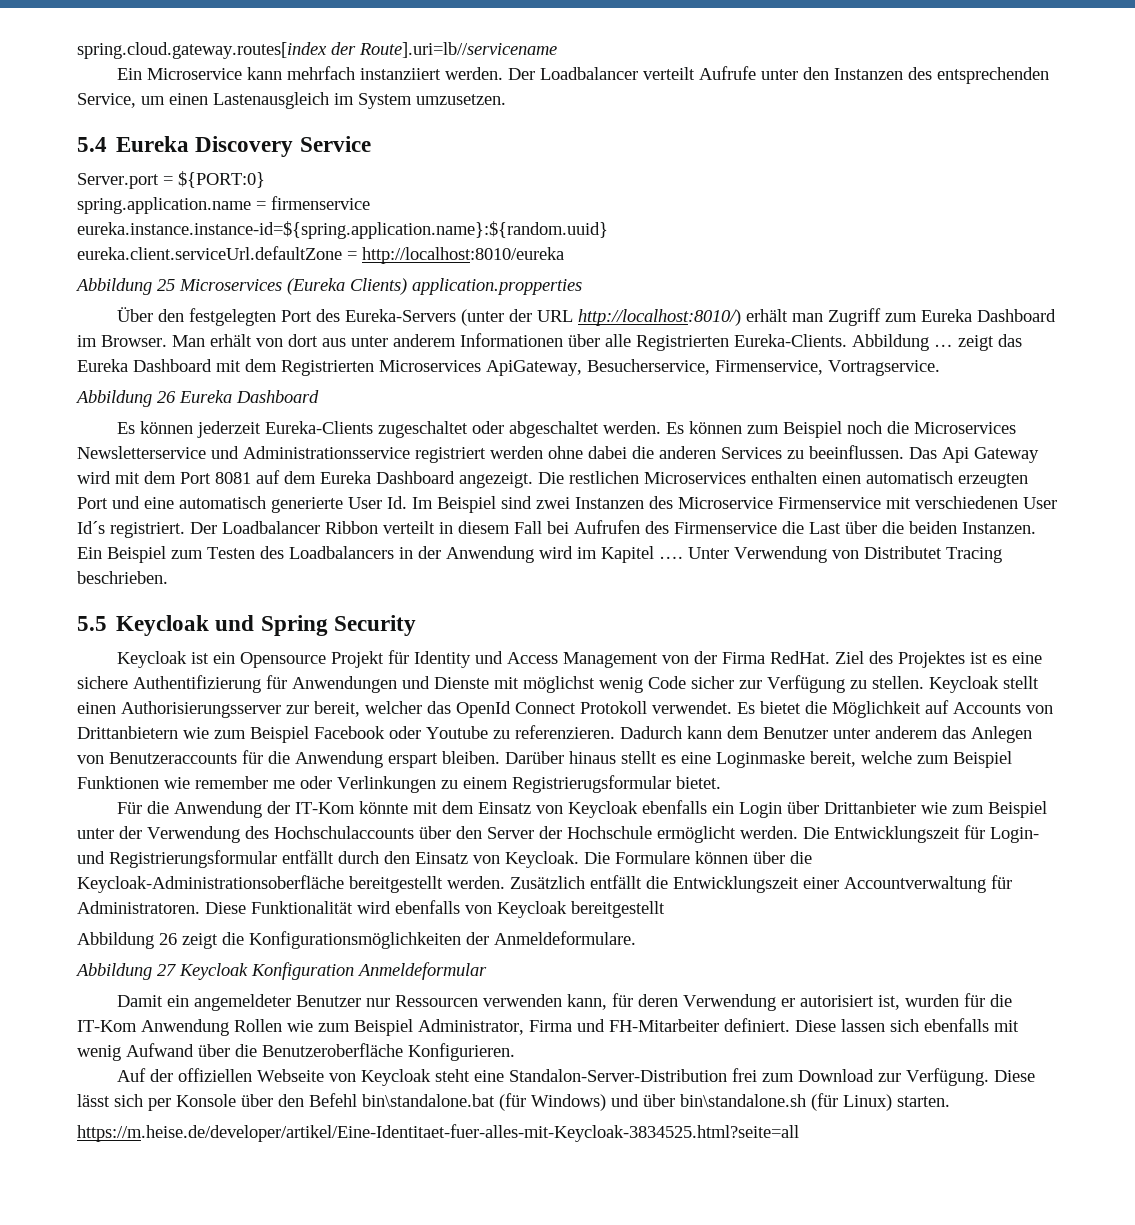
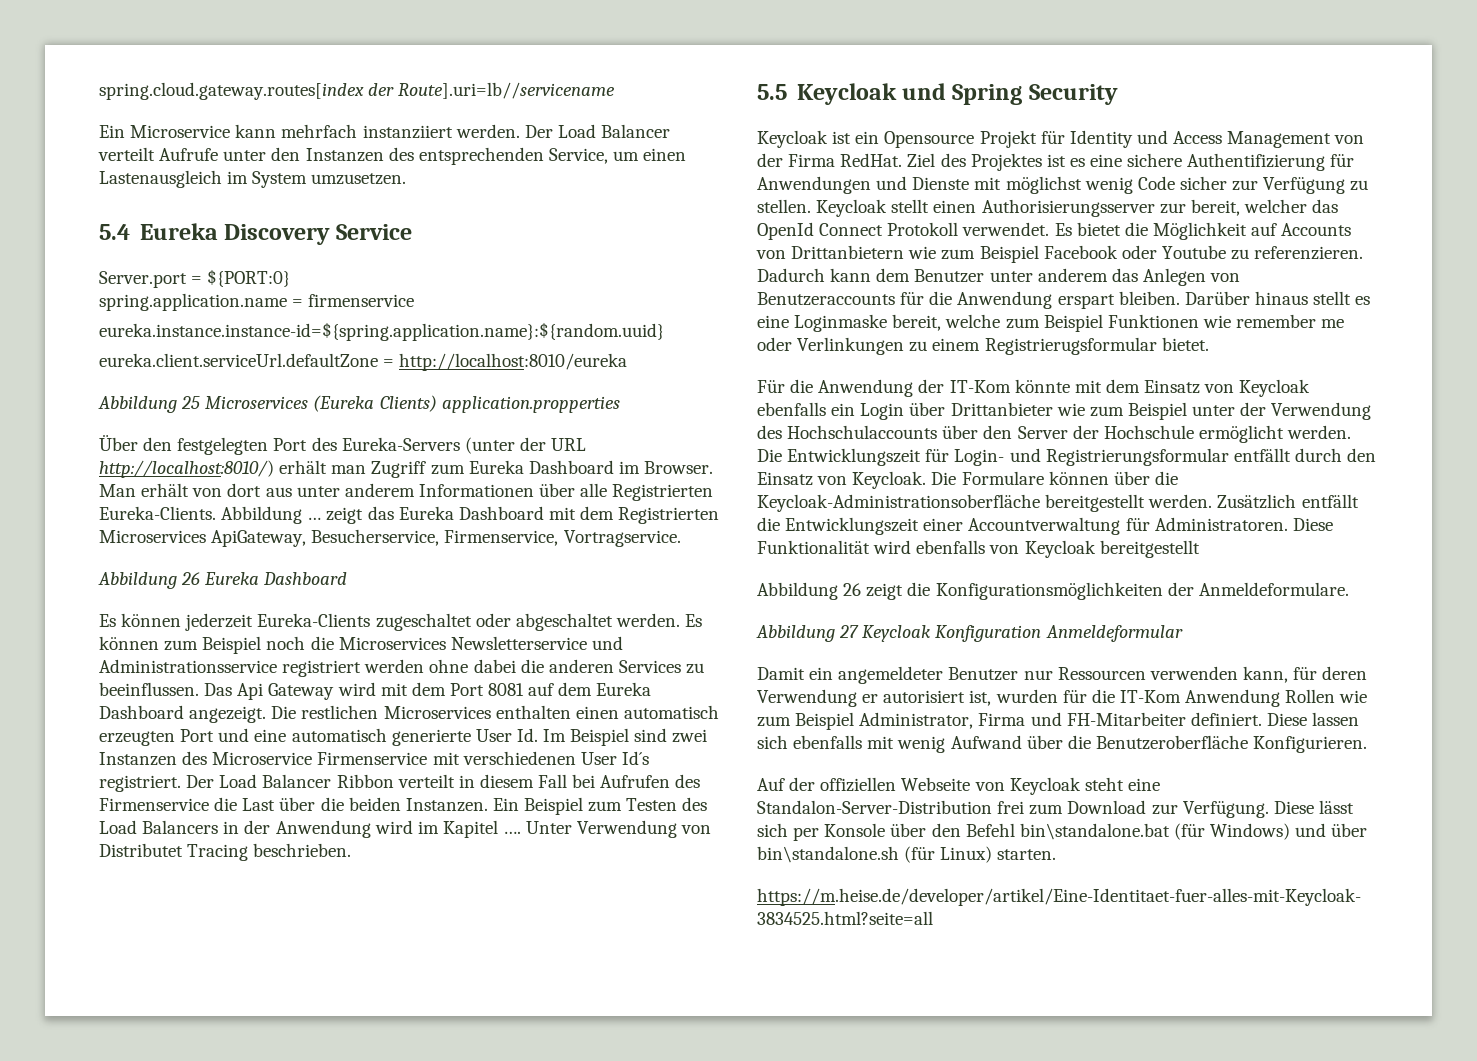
[540,67,639,80] Loadbalancer -> [557,124,671,138] Load Balancer
[222,521,320,534] Loadbalancer -> [219,774,332,788] Load Balancer
[289,546,394,559] Loadbalancers -> [99,820,219,834] Load Balancers

